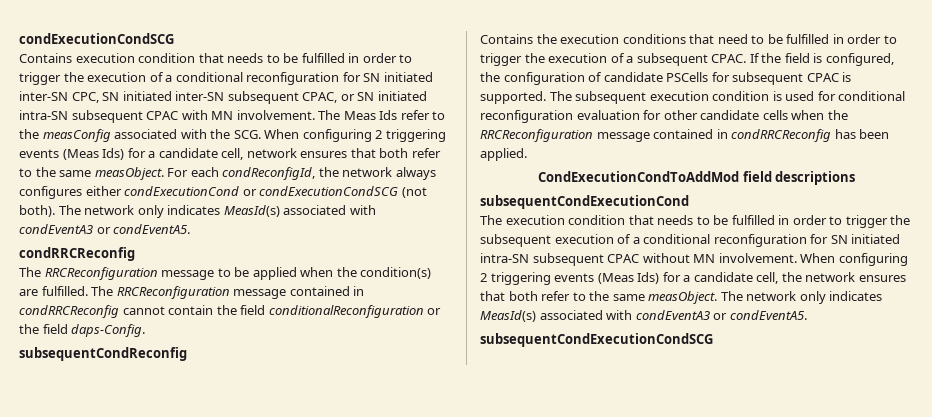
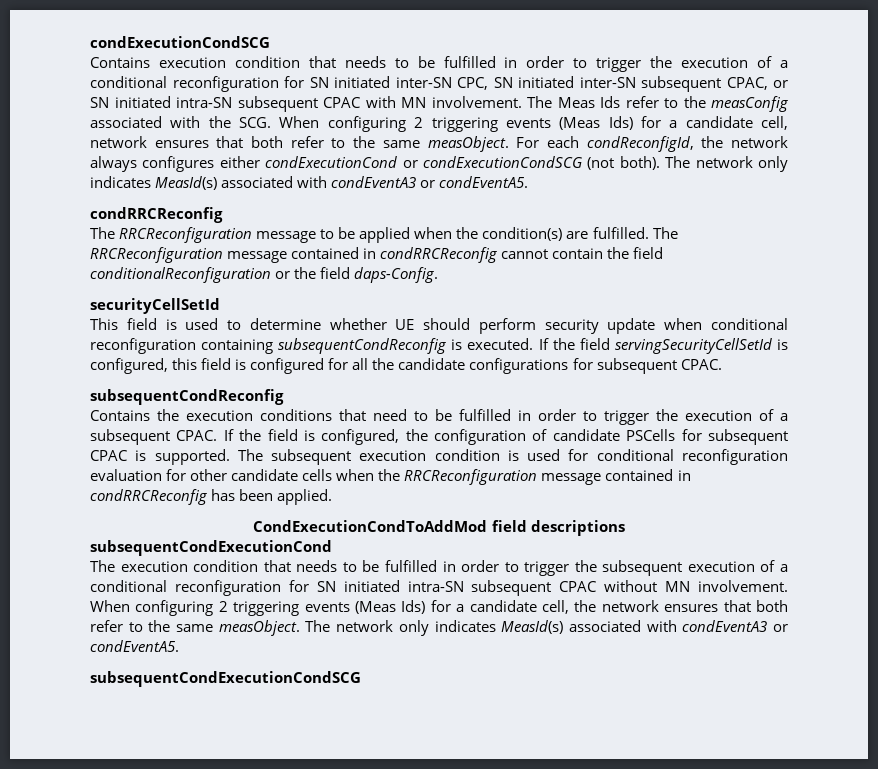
(146, 330) none -> [90,298,220,314] [90,318,788,334] [90,338,788,354] [90,358,722,374] // securityCellSetId // This field is used to determine whether UE should perform security update when conditional reconfiguration containing subsequentCondReconfig is executed. If the field servingSecurityCellSetId is configured, this field is configured for all the candidate configurations for subsequent CPAC.

